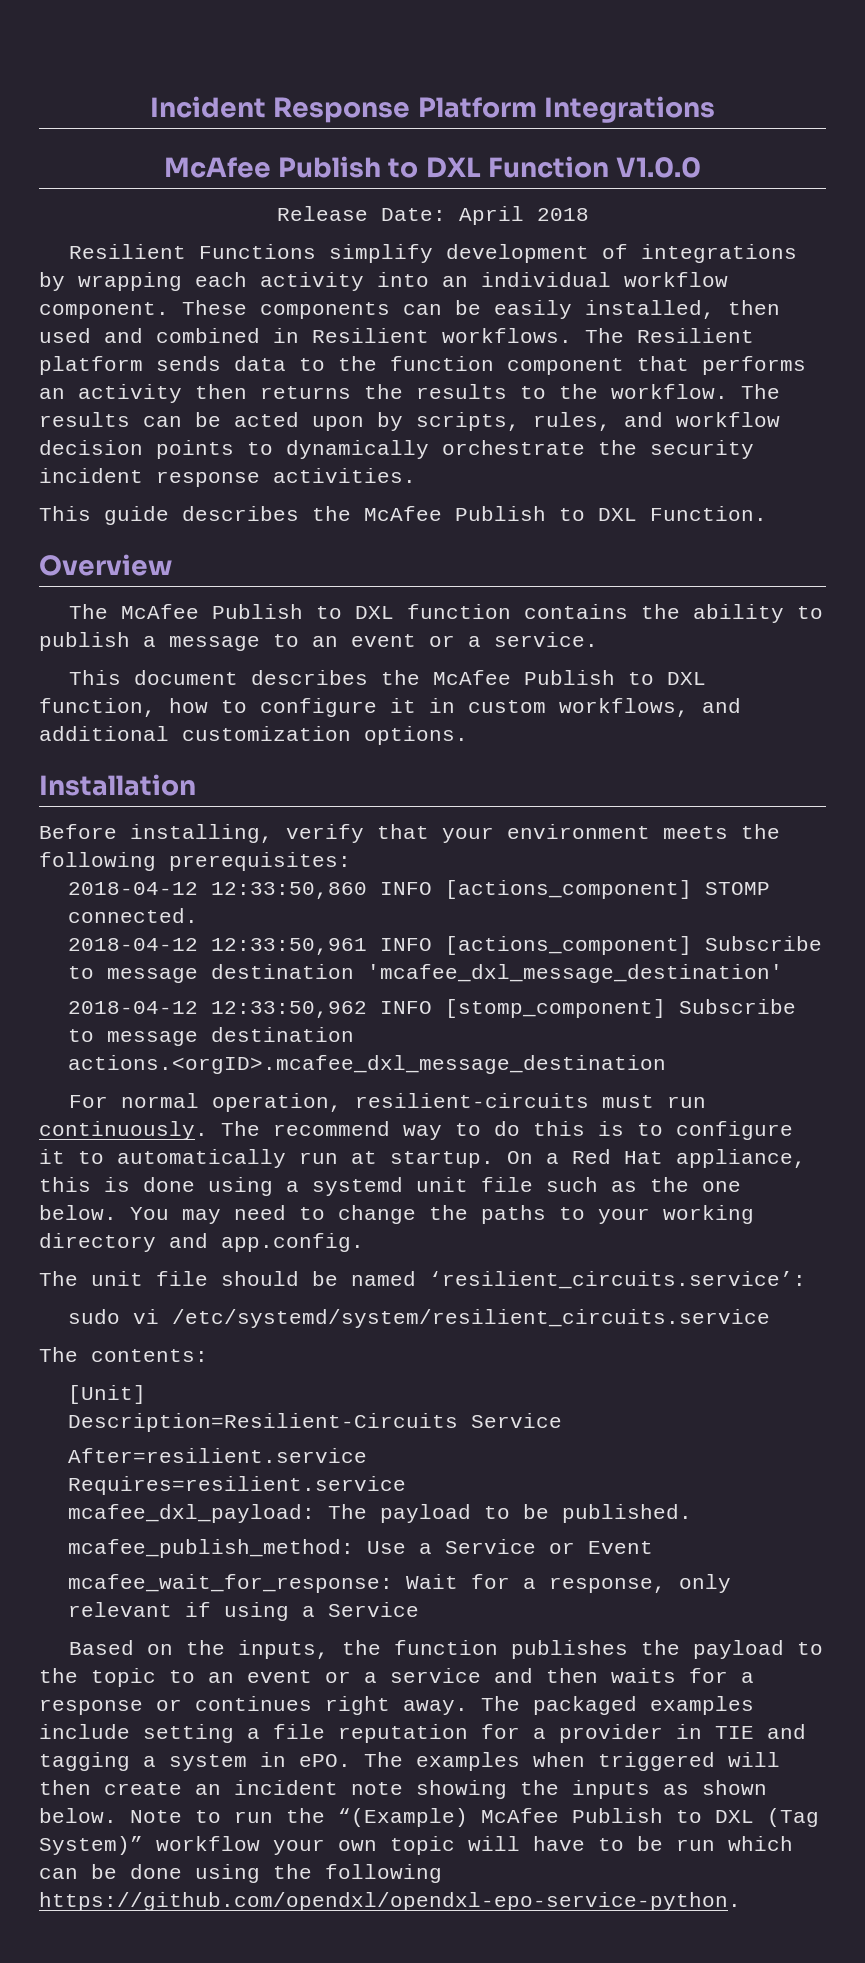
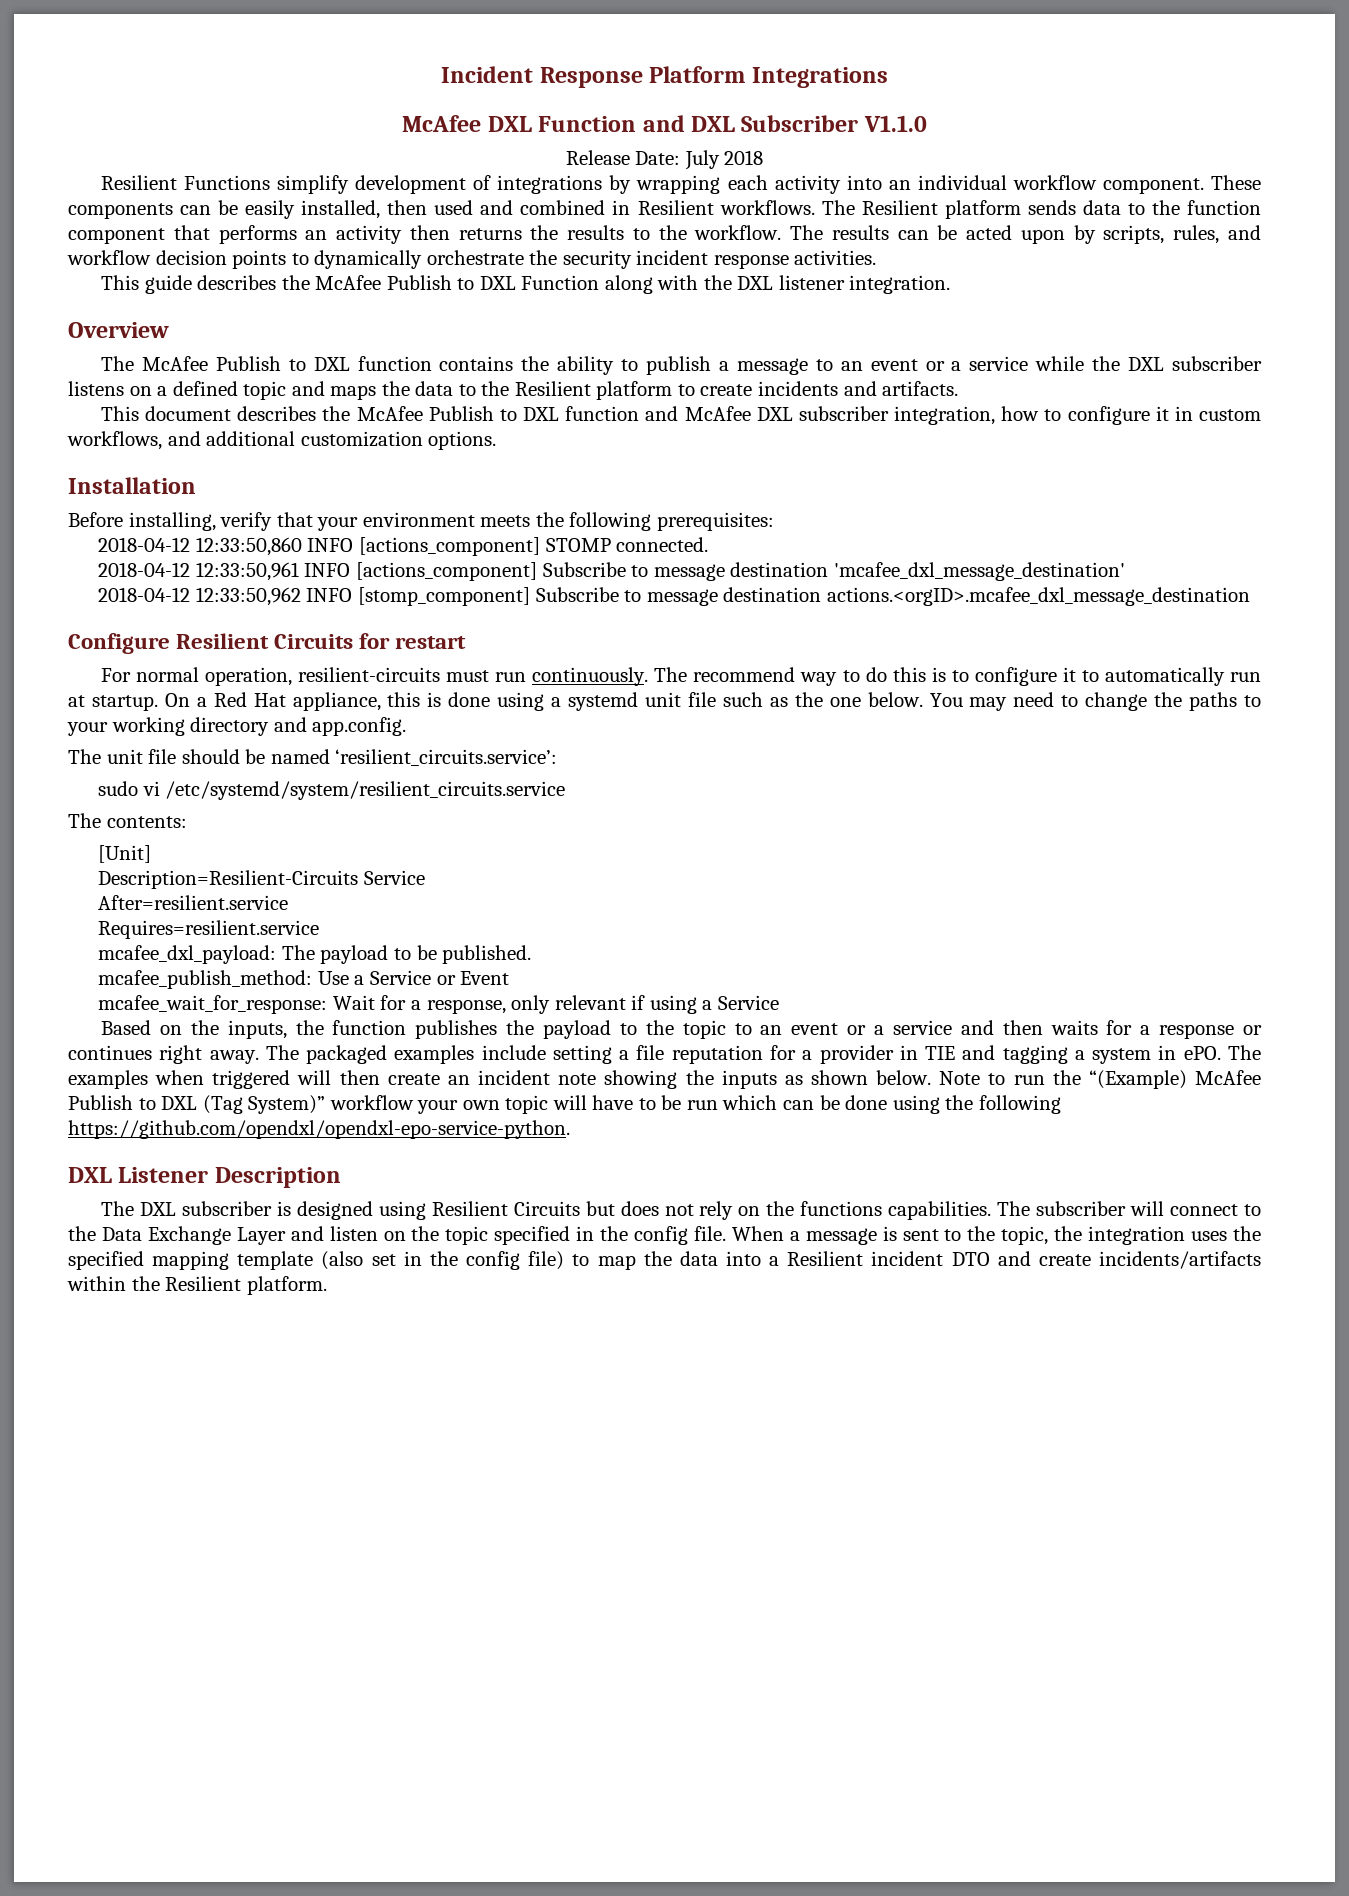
[278,156,701,178] Publish to DXL Function V1.0.0 -> [487,115,927,132] DXL Function and DXL Subscriber V1.1.0
[458,206,524,225] April -> [684,150,720,170] July
[650,506,767,521] Function. -> [521,275,951,294] Function along with the DXL listener integration.
[494,632,598,647] service. -> [969,356,1262,371] [68,381,959,400] service while the DXL subscriber listens on a defined topic and maps the data to the Resilient platform to create incidents and artifacts.
[39,698,156,717] function, -> [565,406,996,425] function and McAfee DXL subscriber integration,
(667, 1064) none -> [68,633,467,654] // Configure Resilient Circuits for restart
(741, 1901) none -> [68,1167,341,1188] [100,1201,1261,1220] [68,1226,1261,1245] [68,1251,1261,1270] [67,1276,327,1295] // DXL Listener Description // The DXL subscriber is designed using Resilient Circuits but does not rely on the functions capabilities. The subscriber will connect to the Data Exchange Layer and listen on the topic specified in the config file. When a message is sent to the topic, the integration uses the specified mapping template (also set in the config file) to map the data into a Resilient incident DTO and create incidents/artifacts within the Resilient platform.

